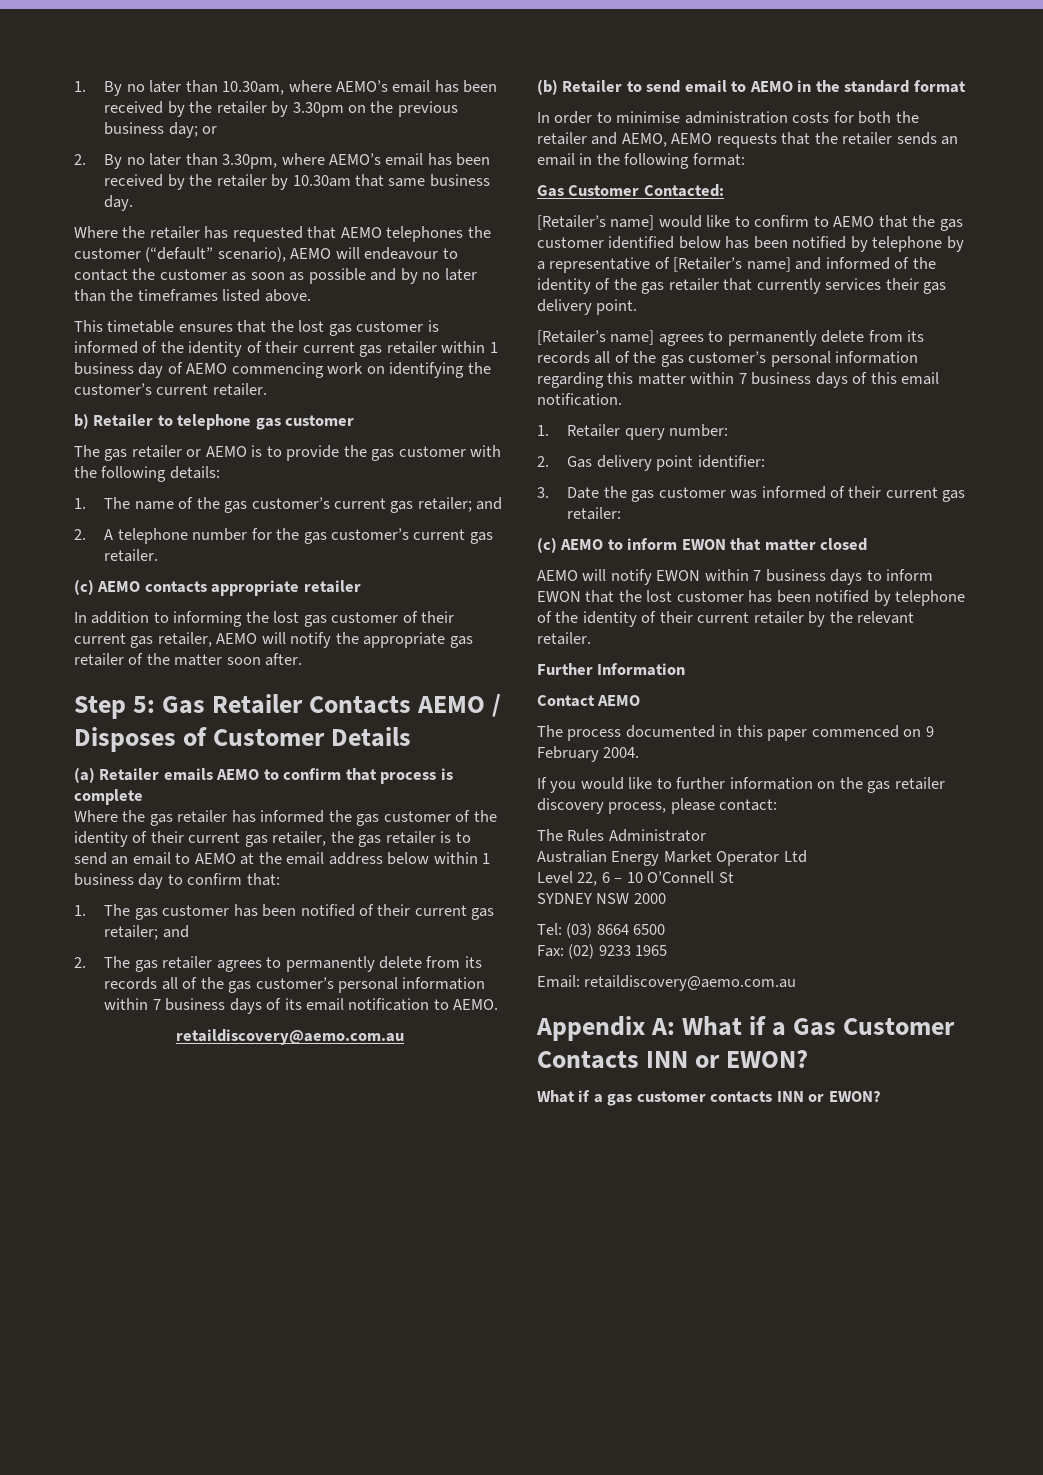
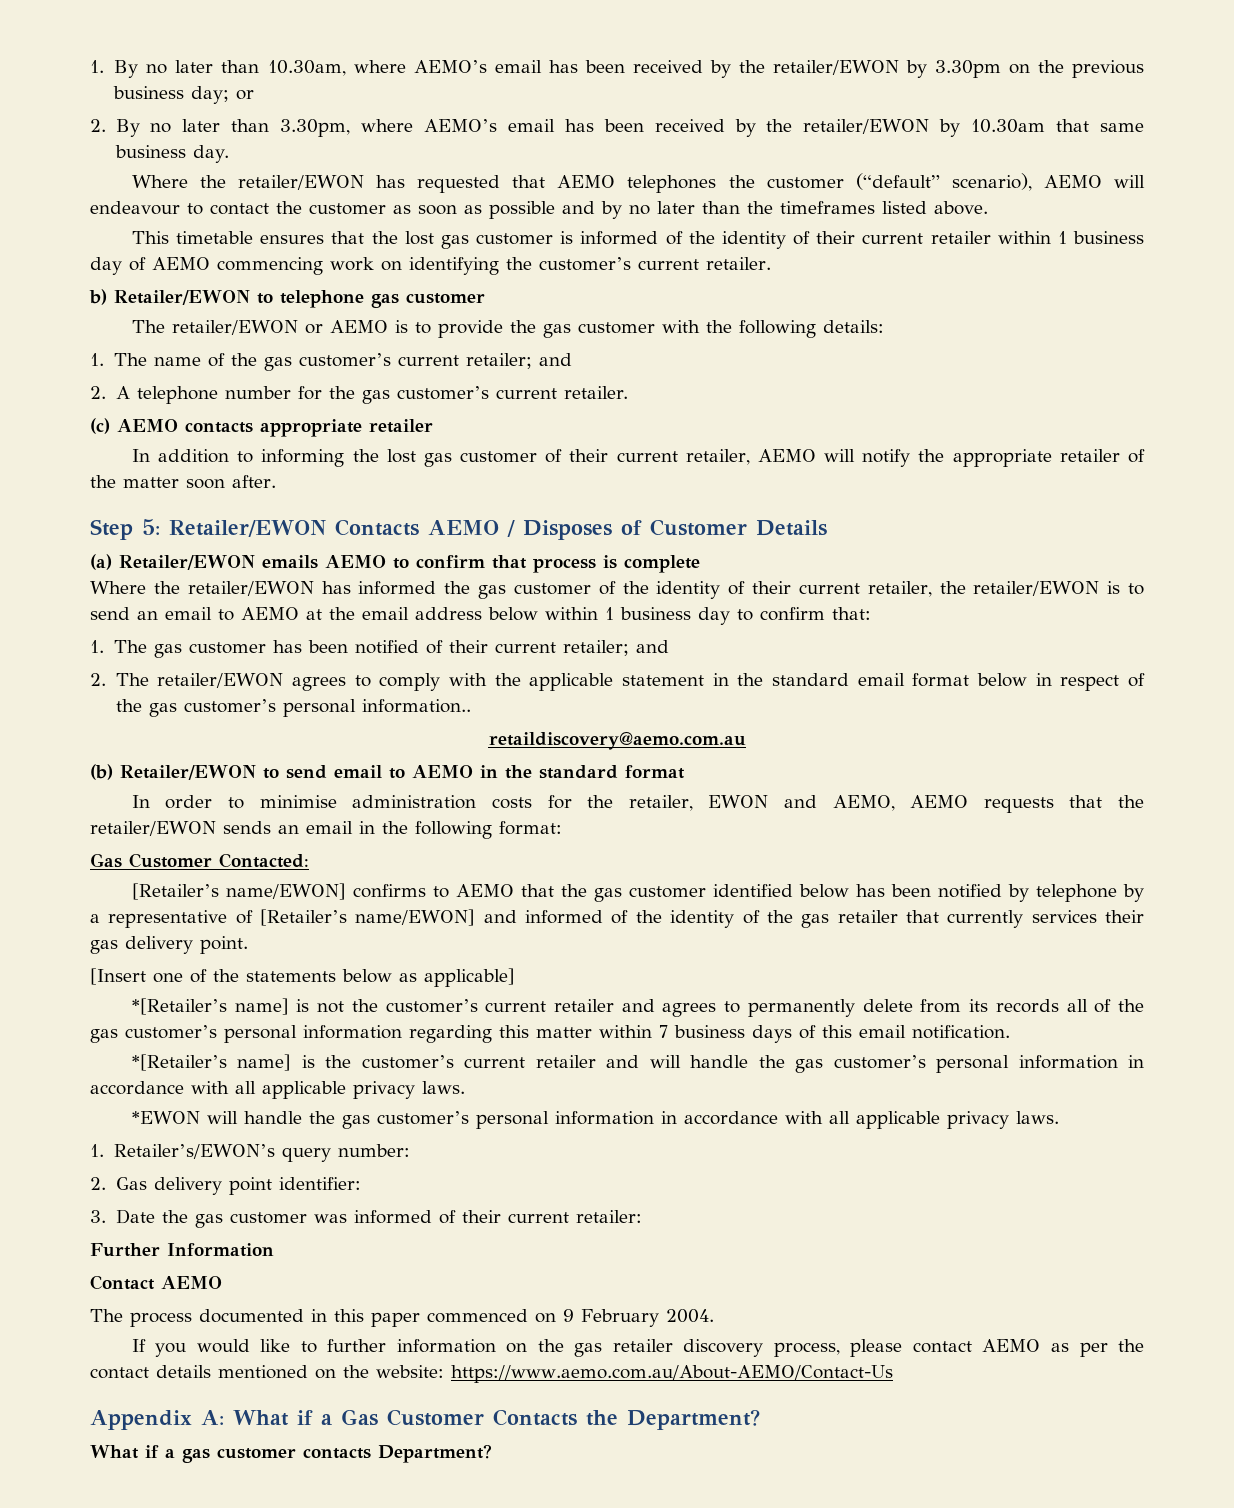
[216,101,267,114] retailer -> [772,60,899,75] retailer/EWON
[216,174,267,187] retailer -> [803,119,930,134] retailer/EWON
[149,226,200,239] retailer -> [238,175,365,190] retailer/EWON
[359,345,383,357] gas -> (924, 238) none
[93,414,154,427] Retailer -> [114,290,250,305] Retailer/EWON
[104,445,182,461] gas retailer -> [171,320,298,335] retailer/EWON
[390,501,414,513] gas -> (460, 360) none
[469,532,493,544] gas -> (557, 393) none
[130,636,154,648] gas -> (678, 456) none
[449,636,473,648] gas -> (1052, 458) none
[162,694,304,714] Gas Retailer -> [169,520,326,537] Retailer/EWON
[99,768,160,781] Retailer -> [119,555,255,570] Retailer/EWON
[149,810,228,826] gas retailer -> [187,581,314,596] retailer/EWON
[244,835,268,847] gas -> (860, 588) none
[358,831,436,847] gas retailer -> [973,581,1100,596] retailer/EWON
[471,908,495,920] gas -> (557, 647) none
[134,956,482,972] [104,977,486,993] [104,998,499,1014] gas retailer agrees to permanently delete from its records all of the gas customer’s personal information within 7 business days of its email notification to AEMO. -> [157,673,1145,691] [115,699,471,717] retailer/EWON agrees to comply with the applicable statement in the standard email format below in respect of the gas customer’s personal information..
[562,80,623,93] Retailer -> [120,765,256,780] Retailer/EWON
[858,111,919,124] [537,132,587,145] both the retailer -> [587,795,769,811] the retailer, EWON
[842,132,893,145] retailer -> [90,821,216,836] retailer/EWON
[610,215,810,230] name] would like to confirm -> [225,883,426,900] name/EWON] confirms
[746,257,791,272] name] -> [355,909,476,926] name/EWON]
[537,330,655,345] [Retailer’s name] -> [90,968,515,987] [131,998,655,1015] [Insert one of the statements below as applicable] // *[Retailer’s name] is not the customer’s current retailer and
[537,424,621,437] // 1. Retailer -> [131,1054,1144,1073] [90,1081,465,1099] [131,1111,1059,1129] [90,1144,276,1159] // *[Retailer’s name] is the customer’s current retailer and will handle the gas customer’s personal information in accordance with all applicable privacy laws. // *EWON will handle the gas customer’s personal information in accordance with all applicable privacy laws. // 1. Retailer’s/EWON’s
[942,490,966,502] gas -> (569, 1217) none
[537,537,868,553] [537,569,934,585] [537,590,966,606] [537,611,915,627] [537,632,591,645] // (c) AEMO to inform EWON that matter closed // AEMO will notify EWON within 7 business days to inform EWON that the lost customer has been notified by telephone of the identity of their current retailer by the relevant retailer. -> (642, 1216) none
[719,799,778,811] [537,829,706,842] [537,850,807,866] [537,871,734,886] [537,893,666,904] [537,923,666,938] [537,944,668,959] [537,975,797,991] contact: // The Rules Administrator // Australian Energy Market Operator Ltd // Level 22, 6 – 10 O’Connell St // SYDNEY NSW 2000 // Tel: (03) 8664 6500 // Fax: (02) 9233 1965 // Email: retaildiscovery@aemo.com.au -> [912,1339,1144,1357] [90,1365,893,1383] contact AEMO as per the contact details mentioned on the website: https://www.aemo.com.au/About-AEMO/Contact-Us
[646,1050,809,1068] INN or EWON? -> [586,1409,760,1430] the Department?
[776,1091,881,1102] INN or EWON? -> [378,1444,492,1463] Department?

